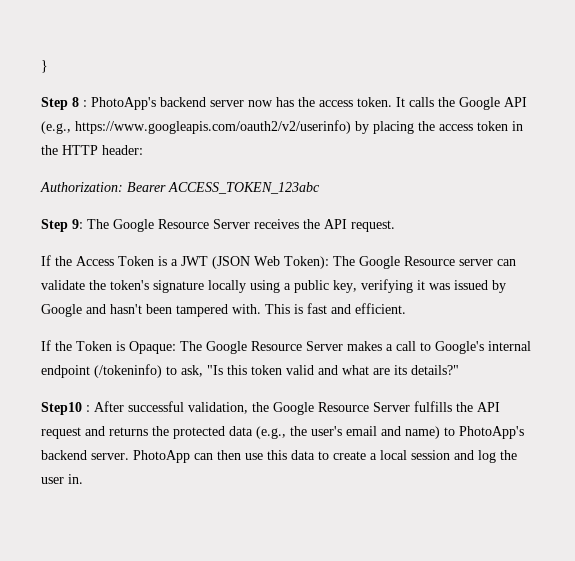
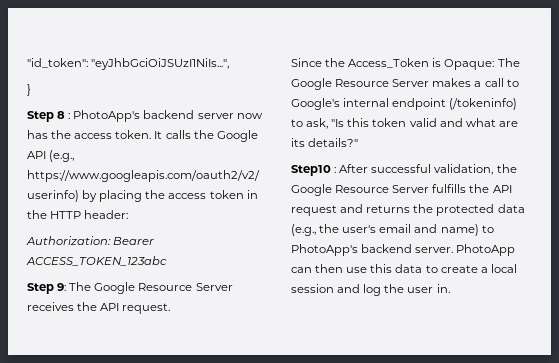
(41, 66) none -> [27,58,230,70] "id_token": "eyJhbGciOiJSUzI1NiIs...", //
[41,255,516,269] [41,279,506,293] [41,303,406,317] [41,340,112,351] If the Access Token is a JWT (JSON Web Token): The Google Resource server can validate the token's signature locally using a public key, verifying it was issued by Google and hasn't been tampered with. This is fast and efficient. // If the Token -> [291,58,430,68] Since the Access_Token

